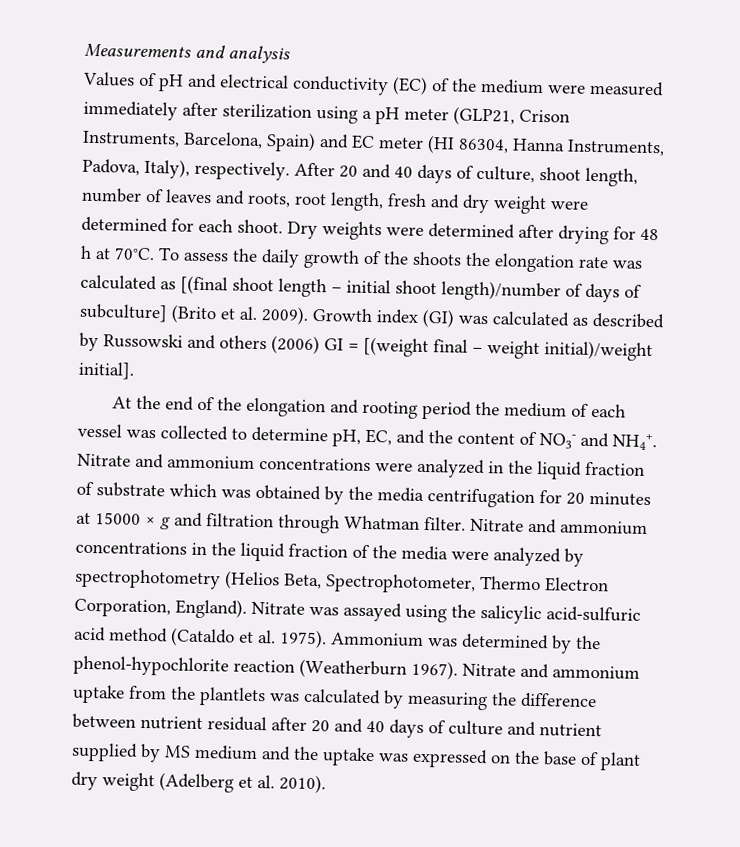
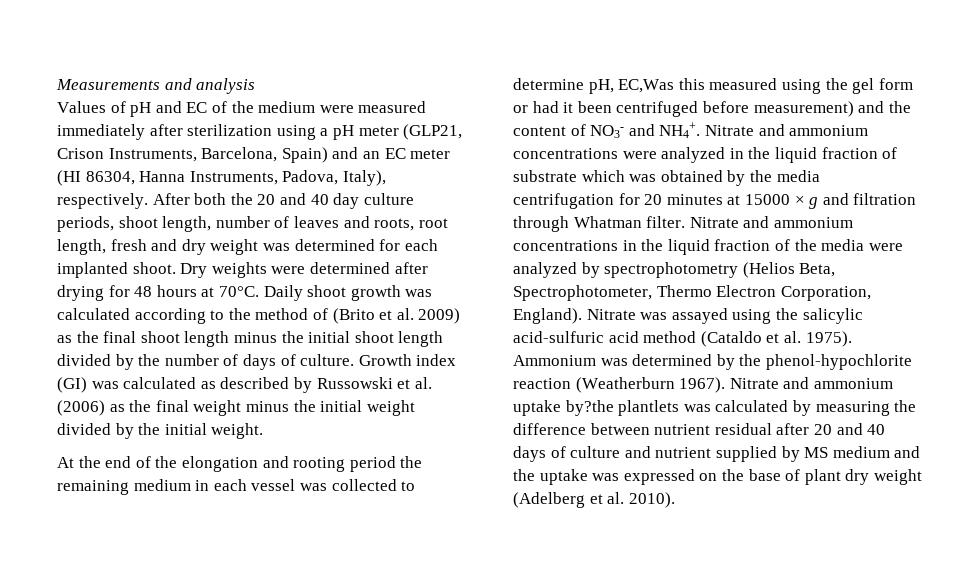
[220,74,428,96] electrical conductivity (EC) -> [186,102,208,113] EC
(349, 141) none -> [362,151,380,159] an
[339,163,535,184] 20 and 40 days of culture, -> [194,193,414,209] [57,216,114,232] both the 20 and 40 day culture periods,
[550,200,589,210] were -> [262,243,290,251] was
(233, 225) none -> [57,262,128,278] implanted
[80,245,92,259] h -> [156,285,197,297] hours
[158,247,642,273] [80,274,642,303] [79,303,309,325] To assess the daily growth of the shoots the elongation rate was calculated as [(final shoot length – initial shoot length)/number of days of subculture] (Brito et al. 2009). -> [263,285,433,301] [57,308,461,324] [57,331,444,347] [57,354,355,370] Daily shoot growth was calculated according to the method of (Brito et al. 2009) as the final shoot length minus the initial shoot length divided by the number of days of culture.
[187,334,653,362] [78,361,135,380] and others (2006) GI = [(weight final – weight initial)/weight initial]. -> [397,377,432,389] [57,400,415,416] [57,423,264,439] et al. (2006) as the final weight minus the initial weight divided by the initial weight.
[503,402,589,418] medium of -> [57,479,210,495] remaining medium in
[365,428,392,446] EC, -> [618,78,913,94] [513,101,854,117] EC,Was this measured using the gel form or had it been centrifuged before measurement)
[129,685,196,700] from the -> [565,400,614,416] by?the

